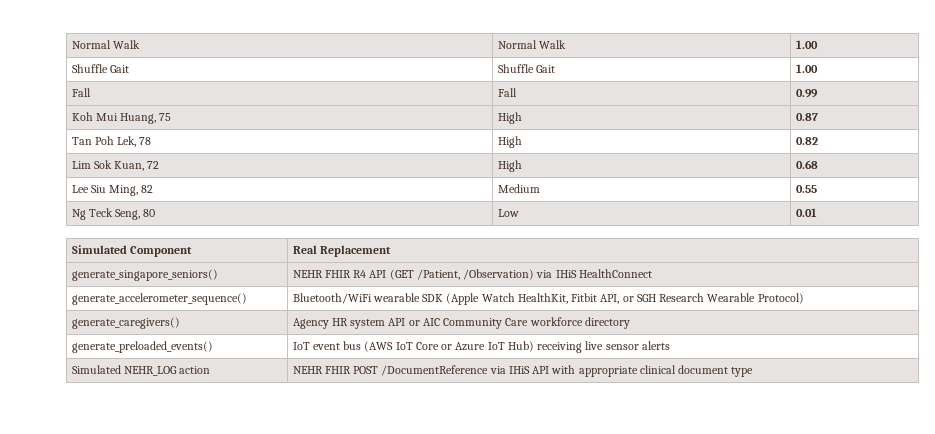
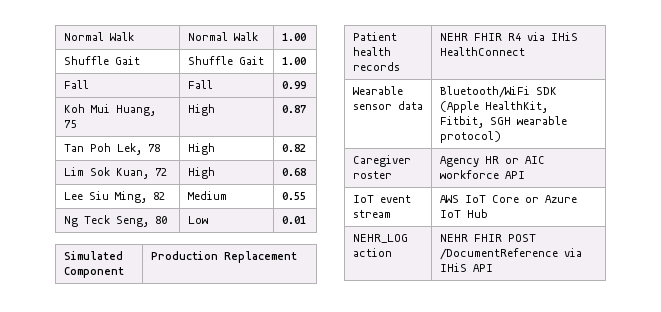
[292,245,317,254] Real -> [150,251,218,260] Production
[71,269,218,281] generate_singapore_seniors() -> [352,32,397,41] [352,47,391,56] [352,62,400,71] Patient health records
[369,269,535,280] API (GET /Patient, /Observation) -> (521, 37) none
[71,293,247,305] generate_accelerometer_sequence() -> [352,86,403,95] [352,101,423,110] Wearable sensor data
[372,293,420,302] wearable -> (530, 92) none
[481,293,804,304] [71,317,180,329] [292,317,630,329] [71,341,213,353] [292,341,394,352] Watch HealthKit, Fitbit API, or SGH Research Wearable Protocol) // generate_caregivers() | Agency HR system API or AIC Community Care workforce directory // generate_preloaded_events() | IoT event bus (AWS -> [484,101,548,113] [439,116,567,128] [439,131,501,143] [352,155,411,167] [352,171,392,179] [439,156,545,167] [439,170,525,179] [352,195,411,203] [352,210,391,218] [439,195,459,203] HealthKit, Fitbit, SGH wearable protocol) // Caregiver roster | Agency HR or AIC workforce API // IoT event stream | AWS
[507,341,670,353] [71,365,121,374] Hub) receiving live sensor alerts // Simulated -> [466,209,488,218] Hub //
[551,365,754,377] with appropriate clinical document type -> (493, 268) none

